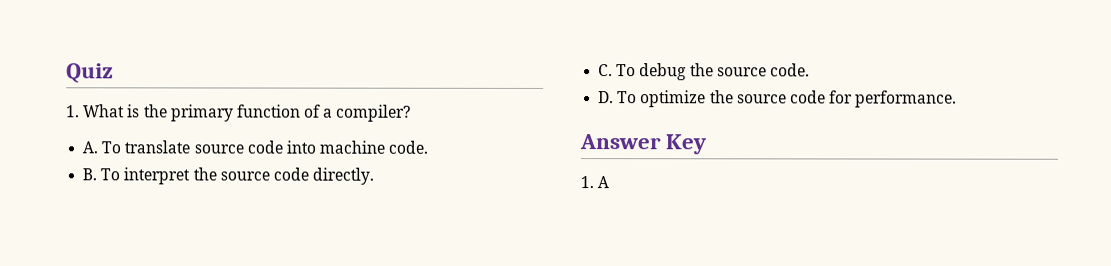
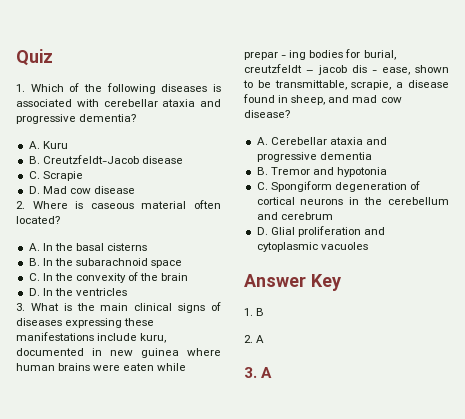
[83,104,412,122] [82,140,429,154] [82,167,375,185] [598,63,810,81] [598,90,958,108] What is the primary function of a compiler? // A. To translate source code into machine code. // B. To interpret the source code directly. // C. To debug the source code. // D. To optimize the source code for performance. -> [30,83,221,94] [16,99,221,107] [16,114,137,124] [28,141,68,149] [28,155,183,164] [28,171,83,181] [28,186,135,194] [16,200,221,209] [16,216,60,224] [28,243,148,251] [28,258,183,268] [28,272,189,283] [28,288,127,296] [16,302,221,313] [16,318,155,328] [16,332,167,343] [16,348,221,358] [16,363,187,371] [244,49,396,60] [244,64,449,75] [243,80,449,90] [243,94,402,105] [244,110,290,118] [256,137,387,145] [256,152,372,162] [256,167,387,177] [256,181,420,192] [256,197,449,205] [256,212,333,220] [256,226,385,237] [256,242,368,252] Which of the following diseases is associated with cerebellar ataxia and progressive dementia? // A. Kuru // B. Creutzfeldt-Jacob disease // C. Scrapie // D. Mad cow disease // 2. Where is caseous material often located? // A. In the basal cisterns // B. In the subarachnoid space // C. In the convexity of the brain // D. In the ventricles // 3. What is the main clinical signs of diseases expressing these manifestations include kuru, documented in new guinea where human brains were eaten while prepar - ing bodies for burial, creutzfeldt – jacob dis - ease, shown to be transmittable, scrapie, a disease found in sheep, and mad cow disease? // A. Cerebellar ataxia and progressive dementia // B. Tremor and hypotonia // C. Spongiform degeneration of cortical neurons in the cerebellum and cerebrum // D. Glial proliferation and cytoplasmic vacuoles
[597,176,610,189] A -> [256,308,265,316] [244,335,265,343] [244,367,273,378] B // 2. A // 3. A

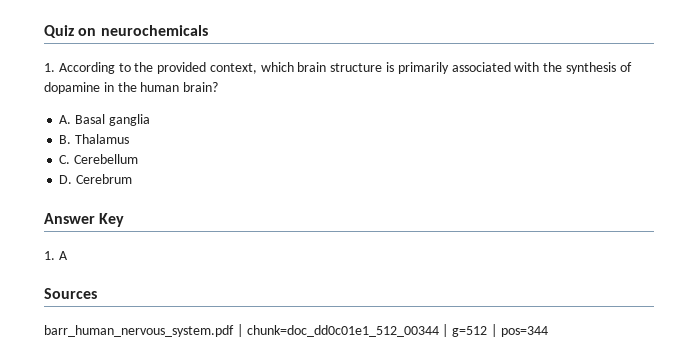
[16,83,221,94] [16,99,221,107] [16,114,137,124] [28,141,68,149] [28,155,183,164] [28,171,83,181] [28,186,135,194] [16,200,221,209] [16,216,60,224] [28,243,148,251] [28,258,183,268] [28,272,189,283] [28,288,127,296] [16,302,221,313] [16,318,155,328] [16,332,167,343] [16,348,221,358] [16,363,187,371] [244,49,396,60] [244,64,449,75] [243,80,449,90] [243,94,402,105] [244,110,290,118] [256,137,387,145] [256,152,372,162] [256,167,387,177] [256,181,420,192] [256,197,449,205] [256,212,333,220] [256,226,385,237] [256,242,368,252] // 1. Which of the following diseases is associated with cerebellar ataxia and progressive dementia? // A. Kuru // B. Creutzfeldt-Jacob disease // C. Scrapie // D. Mad cow disease // 2. Where is caseous material often located? // A. In the basal cisterns // B. In the subarachnoid space // C. In the convexity of the brain // D. In the ventricles // 3. What is the main clinical signs of diseases expressing these manifestations include kuru, documented in new guinea where human brains were eaten while prepar - ing bodies for burial, creutzfeldt – jacob dis - ease, shown to be transmittable, scrapie, a disease found in sheep, and mad cow disease? // A. Cerebellar ataxia and progressive dementia // B. Tremor and hypotonia // C. Spongiform degeneration of cortical neurons in the cerebellum and cerebrum // D. Glial proliferation and cytoplasmic vacuoles -> [78,25,208,36] [44,62,632,74] [44,82,219,94] [59,114,150,126] [59,134,130,144] [59,154,139,164] [59,174,133,184] on neurochemicals // 1. According to the provided context, which brain structure is primarily associated with the synthesis of dopamine in the human brain? // A. Basal ganglia // B. Thalamus // C. Cerebellum // D. Cerebrum
[256,308,265,316] [244,335,253,343] B // 2. -> (55, 255) none
[244,367,273,378] 3. A -> [44,288,97,299] [44,324,548,337] Sources // barr_human_nervous_system.pdf | chunk=doc_dd0c01e1_512_00344 | g=512 | pos=344

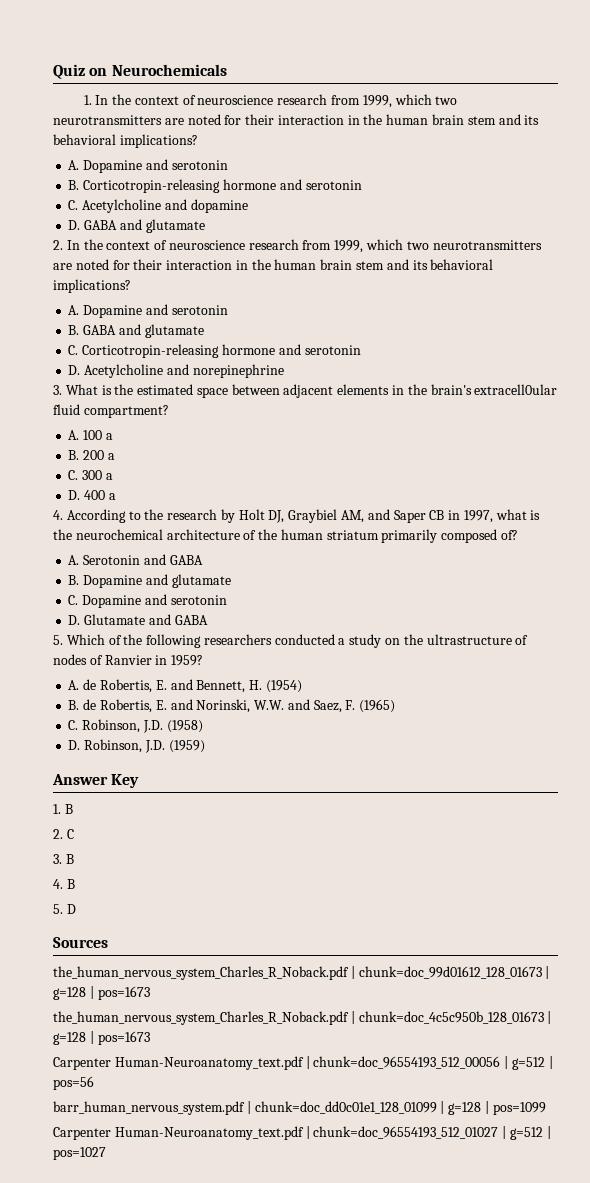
[100,25,208,36] [44,62,632,74] [44,82,219,94] [59,114,150,126] [59,134,130,144] [59,154,139,164] [59,174,133,184] [44,213,125,227] [44,251,68,260] [44,288,97,299] [44,324,548,337] neurochemicals // 1. According to the provided context, which brain structure is primarily associated with the synthesis of dopamine in the human brain? // A. Basal ganglia // B. Thalamus // C. Cerebellum // D. Cerebrum // Answer Key // 1. A // Sources // barr_human_nervous_system.pdf | chunk=doc_dd0c01e1_512_00344 | g=512 | pos=344 -> [111,64,227,76] [83,94,458,108] [53,114,540,125] [53,134,198,148] [68,159,228,173] [68,179,362,193] [68,199,248,213] [68,219,205,233] [53,239,542,253] [53,259,494,270] [53,279,131,293] [68,304,228,318] [68,324,204,338] [68,344,361,358] [68,364,284,378] [53,384,558,398] [53,404,169,418] [68,430,113,440] [68,450,115,460] [68,470,113,480] [68,490,116,500] [53,509,541,523] [53,529,519,543] [68,554,203,565] [68,574,231,588] [68,594,227,608] [68,614,208,625] [53,634,529,648] [53,654,204,666] [68,679,302,693] [68,699,396,713] [68,719,203,733] [68,739,205,753] [52,774,140,788] [53,804,73,814] [53,829,74,839] [53,854,74,864] [53,879,75,889] [53,904,76,914] [53,937,108,948] [53,966,550,980] [53,986,150,1000] [53,1011,552,1025] [53,1031,150,1045] [53,1056,553,1070] [53,1076,94,1090] [53,1101,546,1115] [53,1126,551,1140] [53,1147,106,1160] Neurochemicals // 1. In the context of neuroscience research from 1999, which two neurotransmitters are noted for their interaction in the human brain stem and its behavioral implications? // A. Dopamine and serotonin // B. Corticotropin-releasing hormone and serotonin // C. Acetylcholine and dopamine // D. GABA and glutamate // 2. In the context of neuroscience research from 1999, which two neurotransmitters are noted for their interaction in the human brain stem and its behavioral implications? // A. Dopamine and serotonin // B. GABA and glutamate // C. Corticotropin-releasing hormone and serotonin // D. Acetylcholine and norepinephrine // 3. What is the estimated space between adjacent elements in the brain's extracell0ular fluid compartment? // A. 100 a // B. 200 a // C. 300 a // D. 400 a // 4. According to the research by Holt DJ, Graybiel AM, and Saper CB in 1997, what is the neurochemical architecture of the human striatum primarily composed of? // A. Serotonin and GABA // B. Dopamine and glutamate // C. Dopamine and serotonin // D. Glutamate and GABA // 5. Which of the following researchers conducted a study on the ultrastructure of nodes of Ranvier in 1959? // A. de Robertis, E. and Bennett, H. (1954) // B. de Robertis, E. and Norinski, W.W. and Saez, F. (1965) // C. Robinson, J.D. (1958) // D. Robinson, J.D. (1959) // Answer Key // 1. B // 2. C // 3. B // 4. B // 5. D // Sources // the_human_nervous_system_Charles_R_Noback.pdf | chunk=doc_99d01612_128_01673 | g=128 | pos=1673 // the_human_nervous_system_Charles_R_Noback.pdf | chunk=doc_4c5c950b_128_01673 | g=128 | pos=1673 // Carpenter Human-Neuroanatomy_text.pdf | chunk=doc_96554193_512_00056 | g=512 | pos=56 // barr_human_nervous_system.pdf | chunk=doc_dd0c01e1_128_01099 | g=128 | pos=1099 // Carpenter Human-Neuroanatomy_text.pdf | chunk=doc_96554193_512_01027 | g=512 | pos=1027

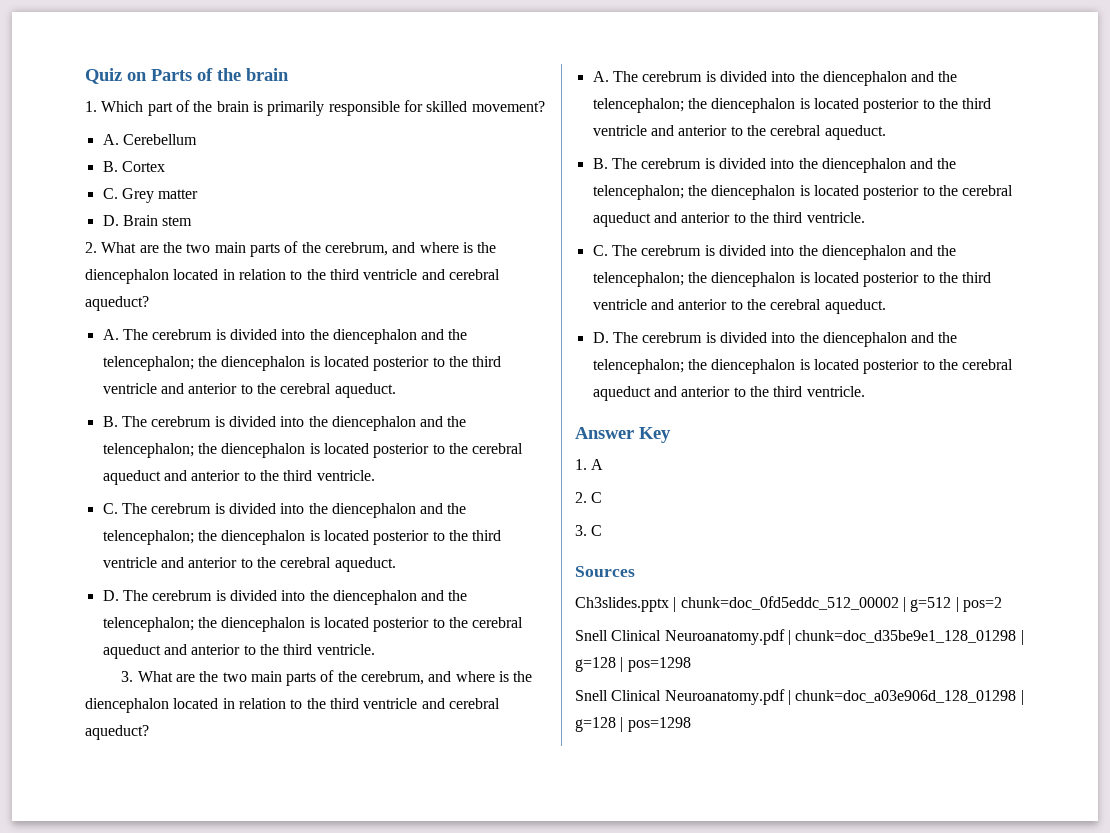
[111,64,227,76] [83,94,458,108] [53,114,540,125] [53,134,198,148] [68,159,228,173] [68,179,362,193] [68,199,248,213] [68,219,205,233] [53,239,542,253] [53,259,494,270] [53,279,131,293] [68,304,228,318] [68,324,204,338] [68,344,361,358] [68,364,284,378] [53,384,558,398] [53,404,169,418] [68,430,113,440] [68,450,115,460] [68,470,113,480] [68,490,116,500] [53,509,541,523] [53,529,519,543] [68,554,203,565] [68,574,231,588] [68,594,227,608] [68,614,208,625] [53,634,529,648] [53,654,204,666] [68,679,302,693] [68,699,396,713] [68,719,203,733] [68,739,205,753] Neurochemicals // 1. In the context of neuroscience research from 1999, which two neurotransmitters are noted for their interaction in the human brain stem and its behavioral implications? // A. Dopamine and serotonin // B. Corticotropin-releasing hormone and serotonin // C. Acetylcholine and dopamine // D. GABA and glutamate // 2. In the context of neuroscience research from 1999, which two neurotransmitters are noted for their interaction in the human brain stem and its behavioral implications? // A. Dopamine and serotonin // B. GABA and glutamate // C. Corticotropin-releasing hormone and serotonin // D. Acetylcholine and norepinephrine // 3. What is the estimated space between adjacent elements in the brain's extracell0ular fluid compartment? // A. 100 a // B. 200 a // C. 300 a // D. 400 a // 4. According to the research by Holt DJ, Graybiel AM, and Saper CB in 1997, what is the neurochemical architecture of the human striatum primarily composed of? // A. Serotonin and GABA // B. Dopamine and glutamate // C. Dopamine and serotonin // D. Glutamate and GABA // 5. Which of the following researchers conducted a study on the ultrastructure of nodes of Ranvier in 1959? // A. de Robertis, E. and Bennett, H. (1954) // B. de Robertis, E. and Norinski, W.W. and Saez, F. (1965) // C. Robinson, J.D. (1958) // D. Robinson, J.D. (1959) -> [151,68,289,81] [85,100,545,116] [102,134,197,145] [102,161,165,172] [102,188,199,203] [102,215,193,226] [85,241,497,257] [85,269,500,284] [85,296,149,311] [102,329,468,344] [102,356,502,371] [102,383,396,398] [102,416,467,431] [102,443,524,458] [102,470,375,485] [102,503,467,518] [102,530,502,545] [102,557,396,572] [102,590,468,605] [102,617,524,632] [102,644,375,659] [121,670,533,686] [85,698,500,713] [85,725,149,740] [592,71,958,86] [592,98,992,113] [592,125,886,140] [592,158,957,173] [592,185,1014,200] [592,212,865,227] [592,245,957,260] [592,272,992,287] [592,299,886,314] [592,332,958,347] [592,359,1014,374] [592,386,865,401] Parts of the brain // 1. Which part of the brain is primarily responsible for skilled movement? // A. Cerebellum // B. Cortex // C. Grey matter // D. Brain stem // 2. What are the two main parts of the cerebrum, and where is the diencephalon located in relation to the third ventricle and cerebral aqueduct? // A. The cerebrum is divided into the diencephalon and the telencephalon; the diencephalon is located posterior to the third ventricle and anterior to the cerebral aqueduct. // B. The cerebrum is divided into the diencephalon and the telencephalon; the diencephalon is located posterior to the cerebral aqueduct and anterior to the third ventricle. // C. The cerebrum is divided into the diencephalon and the telencephalon; the diencephalon is located posterior to the third ventricle and anterior to the cerebral aqueduct. // D. The cerebrum is divided into the diencephalon and the telencephalon; the diencephalon is located posterior to the cerebral aqueduct and anterior to the third ventricle. // 3. What are the two main parts of the cerebrum, and where is the diencephalon located in relation to the third ventricle and cerebral aqueduct? // A. The cerebrum is divided into the diencephalon and the telencephalon; the diencephalon is located posterior to the third ventricle and anterior to the cerebral aqueduct. // B. The cerebrum is divided into the diencephalon and the telencephalon; the diencephalon is located posterior to the cerebral aqueduct and anterior to the third ventricle. // C. The cerebrum is divided into the diencephalon and the telencephalon; the diencephalon is located posterior to the third ventricle and anterior to the cerebral aqueduct. // D. The cerebrum is divided into the diencephalon and the telencephalon; the diencephalon is located posterior to the cerebral aqueduct and anterior to the third ventricle.
[64,804,73,814] B -> [591,459,604,470] A
[65,854,74,864] [53,879,75,889] [53,904,76,914] [53,937,108,948] [53,966,550,980] [53,986,150,1000] [53,1011,552,1025] [53,1031,150,1045] [53,1056,553,1070] [53,1076,94,1090] [53,1101,546,1115] [53,1126,551,1140] [53,1147,106,1160] B // 4. B // 5. D // Sources // the_human_nervous_system_Charles_R_Noback.pdf | chunk=doc_99d01612_128_01673 | g=128 | pos=1673 // the_human_nervous_system_Charles_R_Noback.pdf | chunk=doc_4c5c950b_128_01673 | g=128 | pos=1673 // Carpenter Human-Neuroanatomy_text.pdf | chunk=doc_96554193_512_00056 | g=512 | pos=56 // barr_human_nervous_system.pdf | chunk=doc_dd0c01e1_128_01099 | g=128 | pos=1099 // Carpenter Human-Neuroanatomy_text.pdf | chunk=doc_96554193_512_01027 | g=512 | pos=1027 -> [591,525,603,536] [575,566,635,577] [575,596,1002,612] [575,629,1024,645] [575,657,691,672] [575,689,1024,705] [575,717,691,732] C // Sources // Ch3slides.pptx | chunk=doc_0fd5eddc_512_00002 | g=512 | pos=2 // Snell Clinical Neuroanatomy.pdf | chunk=doc_d35be9e1_128_01298 | g=128 | pos=1298 // Snell Clinical Neuroanatomy.pdf | chunk=doc_a03e906d_128_01298 | g=128 | pos=1298

